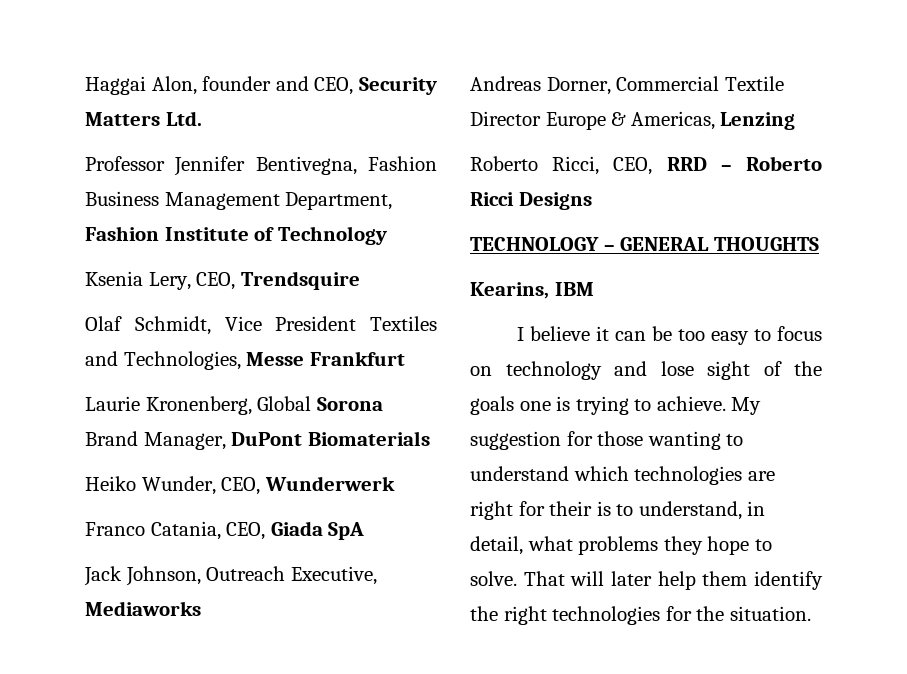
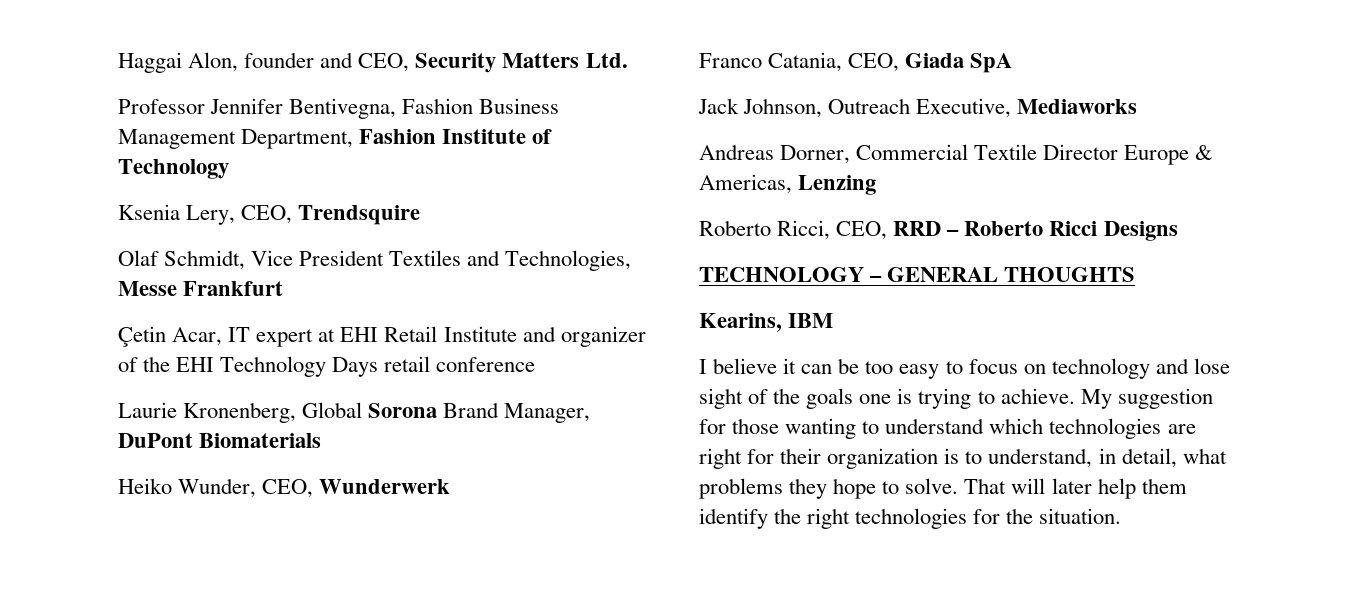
(405, 358) none -> [118,326,646,347] [118,356,536,377] // Çetin Acar, IT expert at EHI Retail Institute and organizer of the EHI Technology Days retail conference
(593, 508) none -> [827,448,939,469] organization

